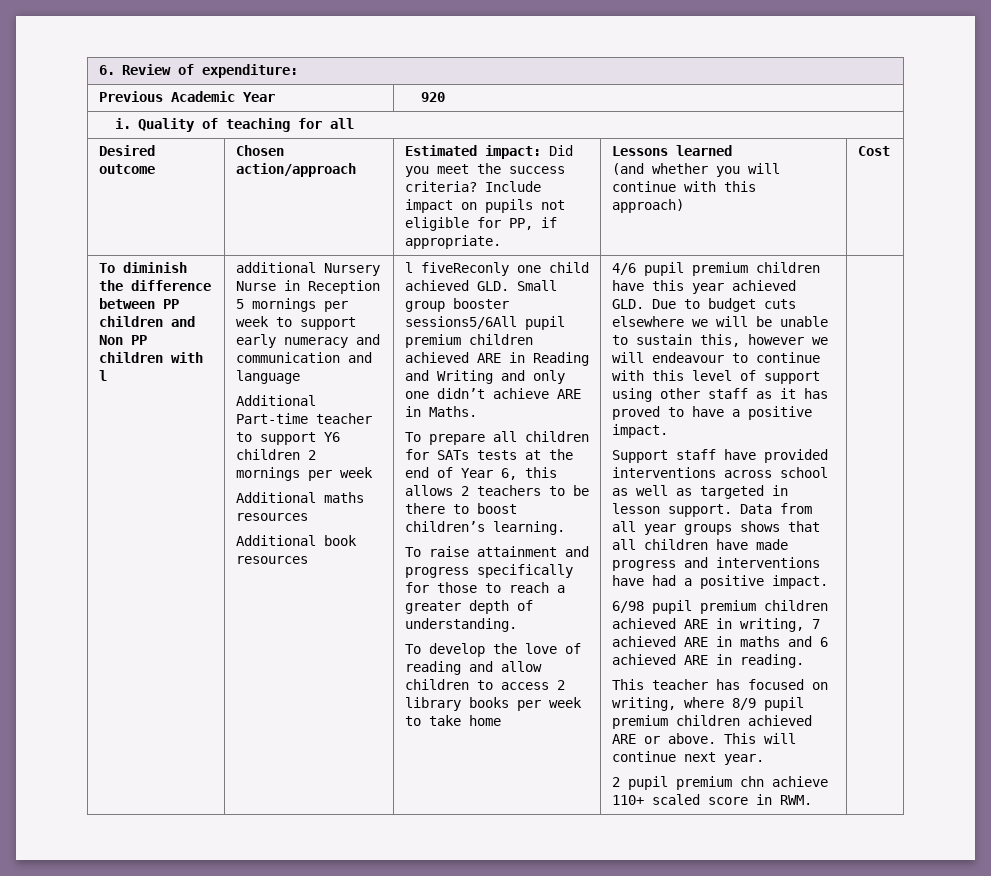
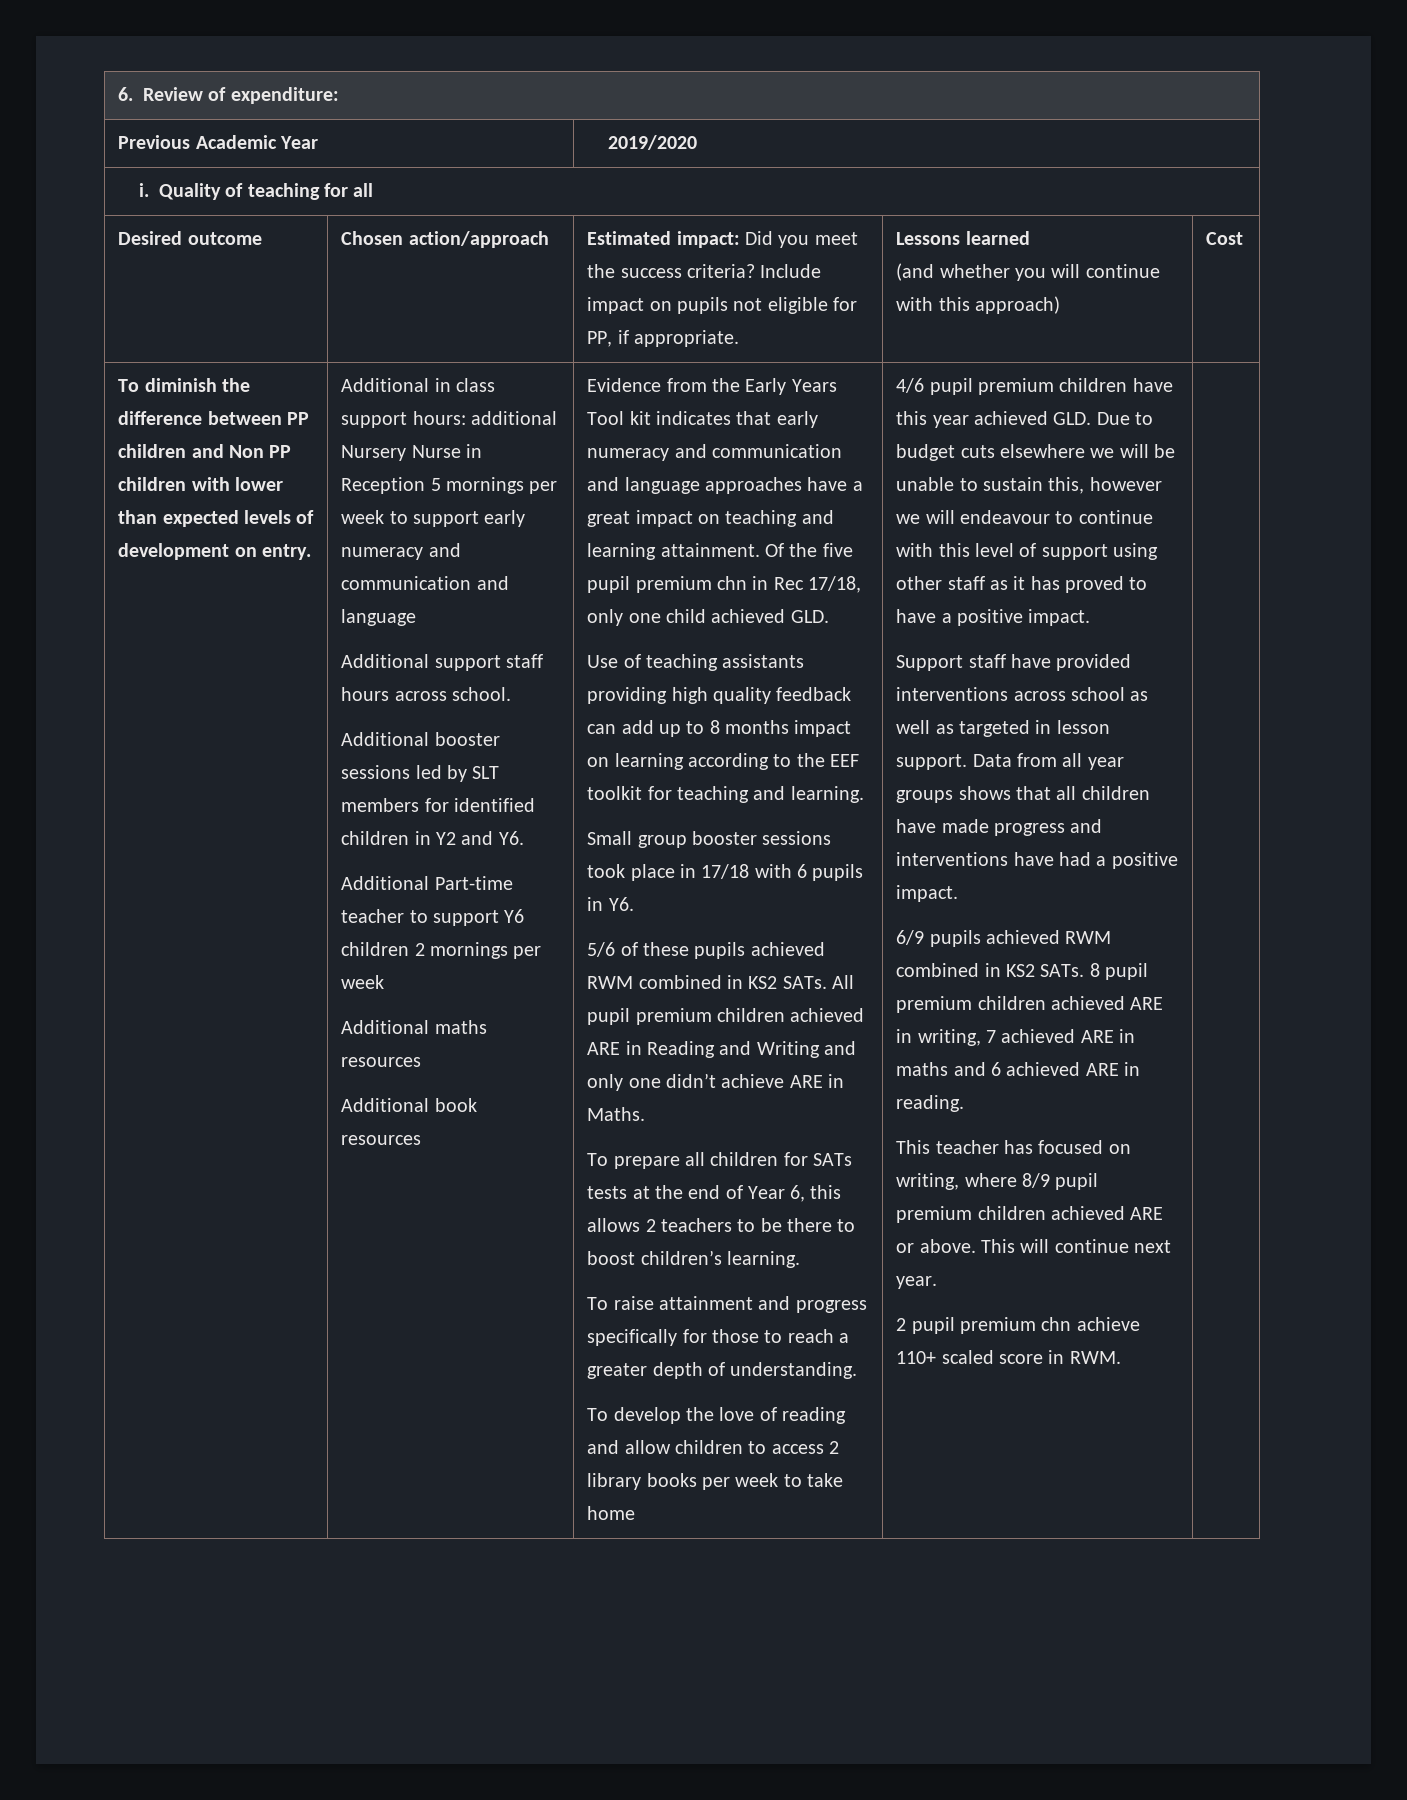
[420,92,445,102] 920 -> [608,135,698,150] 2019/2020
[98,370,107,381] l | -> [235,477,284,491] [118,510,315,527] [118,543,312,560] [341,378,496,392] [341,411,466,428] lower than expected levels of development on entry. | Additional in class support hours:
(300, 377) none -> [341,654,544,671] [341,687,512,701] [341,732,500,746] [341,765,500,782] [341,798,536,812] [341,831,524,845] // Additional support staff hours across school. // Additional booster sessions led by SLT members for identified children in Y2 and Y6.
[404,262,589,276] [404,280,557,291] [404,298,509,312] [404,316,517,329] l fiveReconly one child achieved GLD. Small group booster sessions5/6All -> [587,378,837,395] [587,411,818,428] [587,444,843,461] [587,477,863,494] [587,510,834,527] [587,543,853,560] [587,576,861,593] [587,609,829,626] [587,654,805,671] [587,687,852,704] [587,720,852,737] [587,753,859,770] [587,786,864,803] [587,831,832,848] [587,864,864,881] [587,897,634,911] [587,942,825,959] [587,975,854,989] Evidence from the Early Years Tool kit indicates that early numeracy and communication and language approaches have a great impact on teaching and learning attainment. Of the five pupil premium chn in Rec 17/18, only one child achieved GLD. // Use of teaching assistants providing high quality feedback can add up to 8 months impact on learning according to the EEF toolkit for teaching and learning. // Small group booster sessions took place in 17/18 with 6 pupils in Y6. // 5/6 of these pupils achieved RWM combined in KS2 SATs. All
[611,601,644,613] 6/98 -> [896,930,1112,947] [896,963,1100,977] 6/9 pupils achieved RWM combined in KS2 SATs. 8

